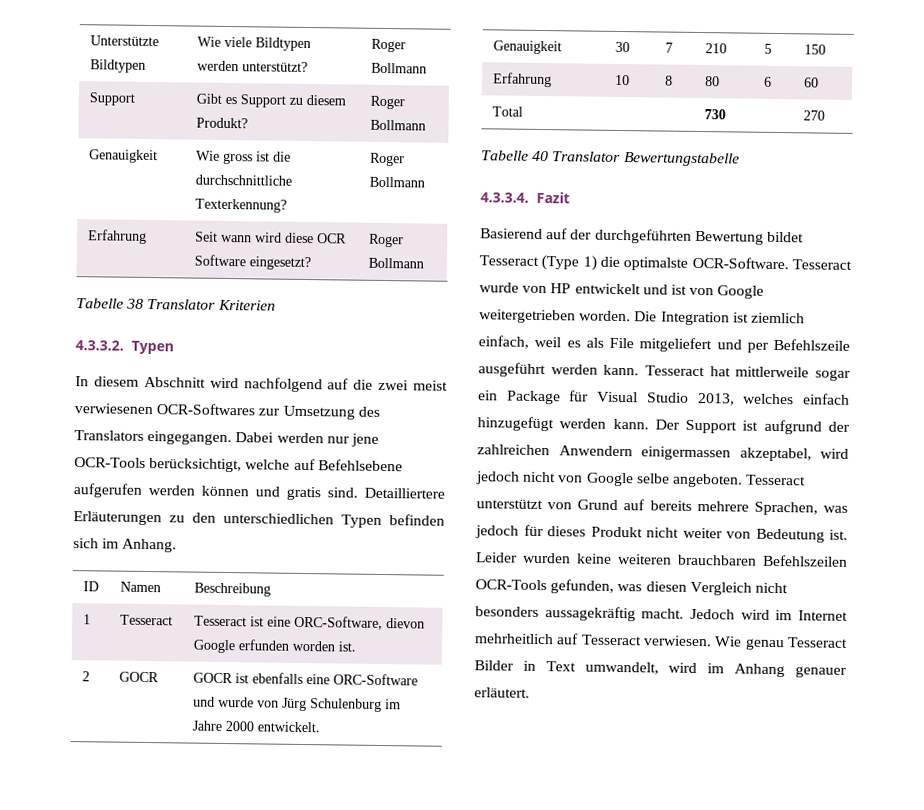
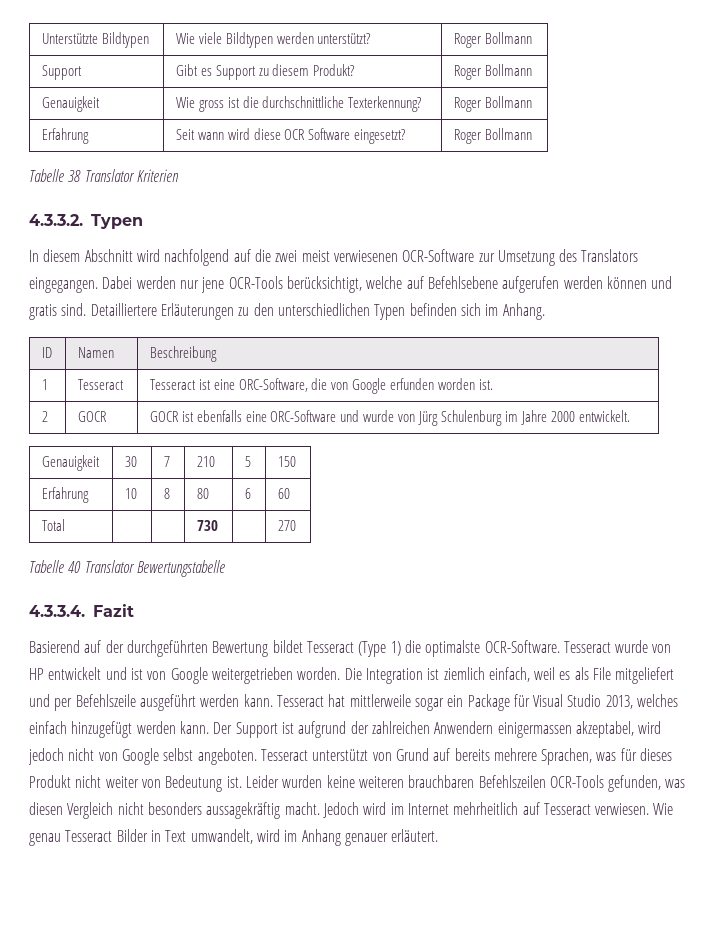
[156,403,256,416] OCR-Softwares -> [402,249,475,262] OCR-Software
[385,618,425,629] dievon -> [311,378,349,390] die von
[636,473,670,484] selbe -> [163,748,194,761] selbst
[475,525,519,539] jedoch -> (617, 756) none

